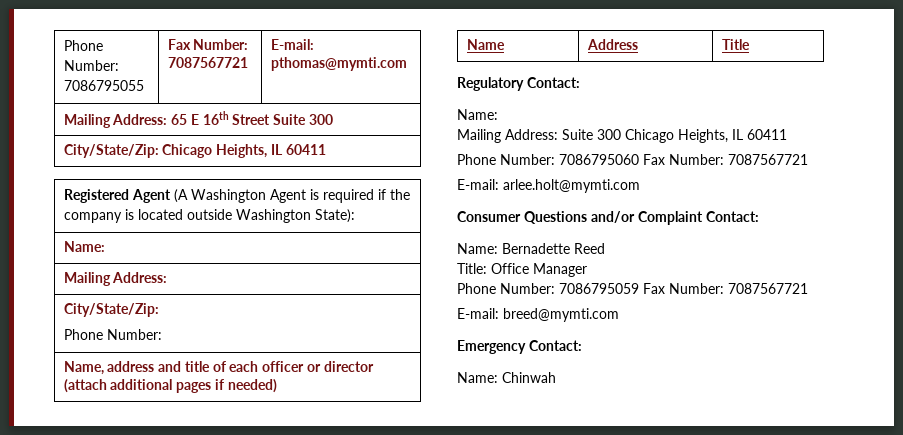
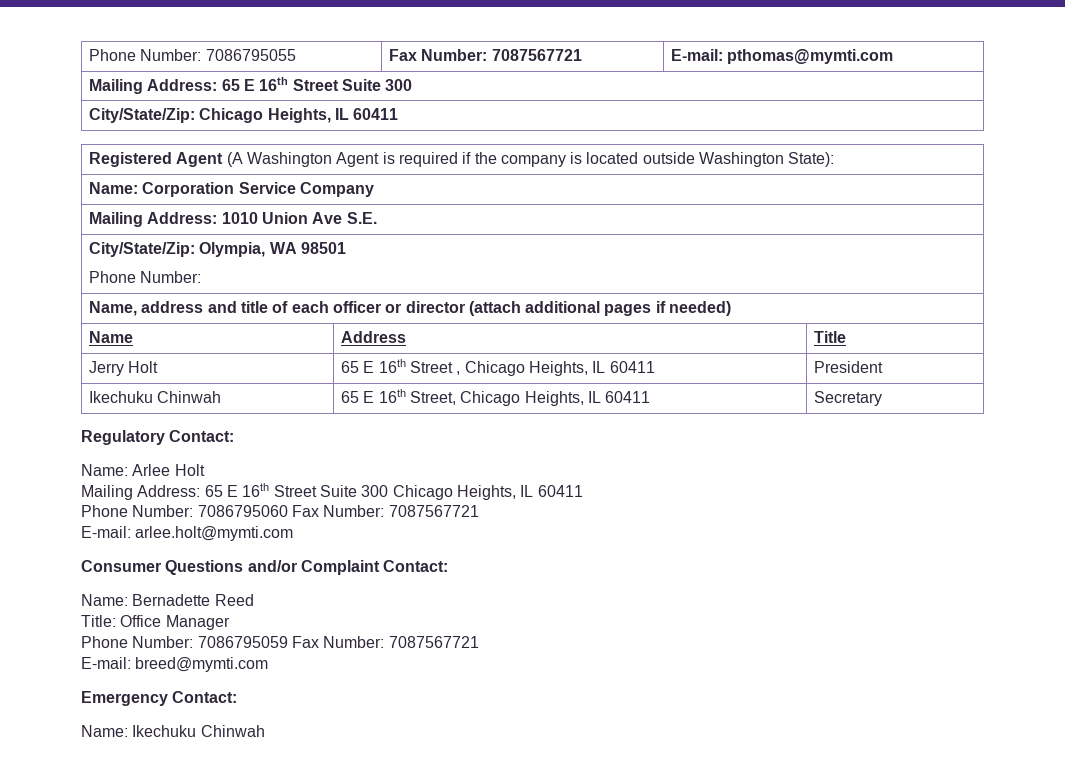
[63,272,168,286] [63,303,159,317] // Mailing Address: // City/State/Zip: -> [142,182,374,197] [88,212,377,227] [88,242,346,257] Corporation Service Company // Mailing Address: 1010 Union Ave S.E. // City/State/Zip: Olympia, WA 98501
(750, 44) none -> [88,361,159,376] [340,359,655,376] [813,361,883,373] [88,391,222,403] [340,389,651,406] [813,391,882,406] // Jerry Holt | 65 E 16th Street , Chicago Heights, IL 60411 | President // Ikechuku Chinwah | 65 E 16th Street, Chicago Heights, IL 60411 | Secretary
[457,129,558,143] // Mailing Address: -> [132,464,205,476] [81,483,317,500] Arlee Holt // Mailing Address: 65 E 16th Street
(498, 377) none -> [132,725,197,737] Ikechuku

